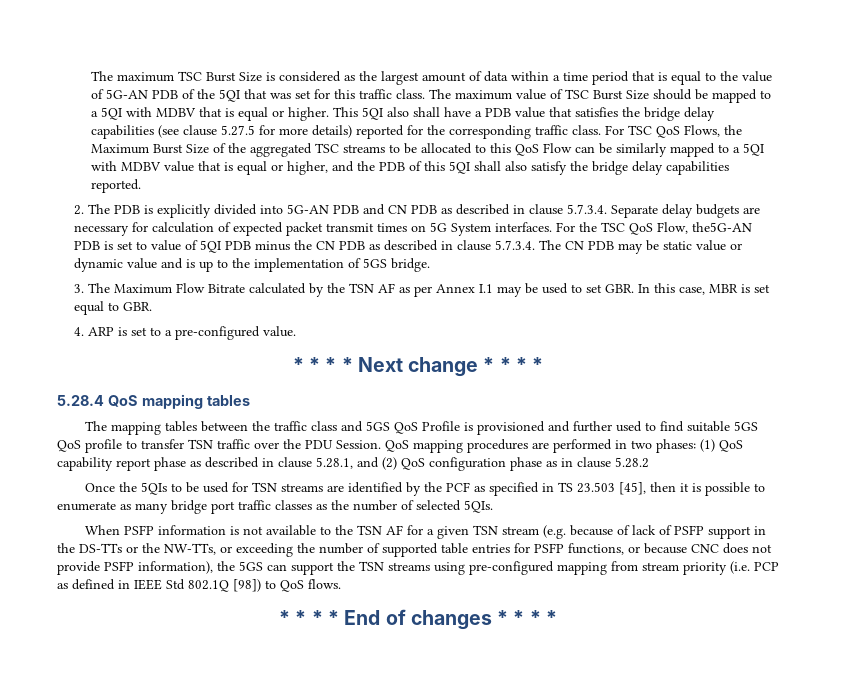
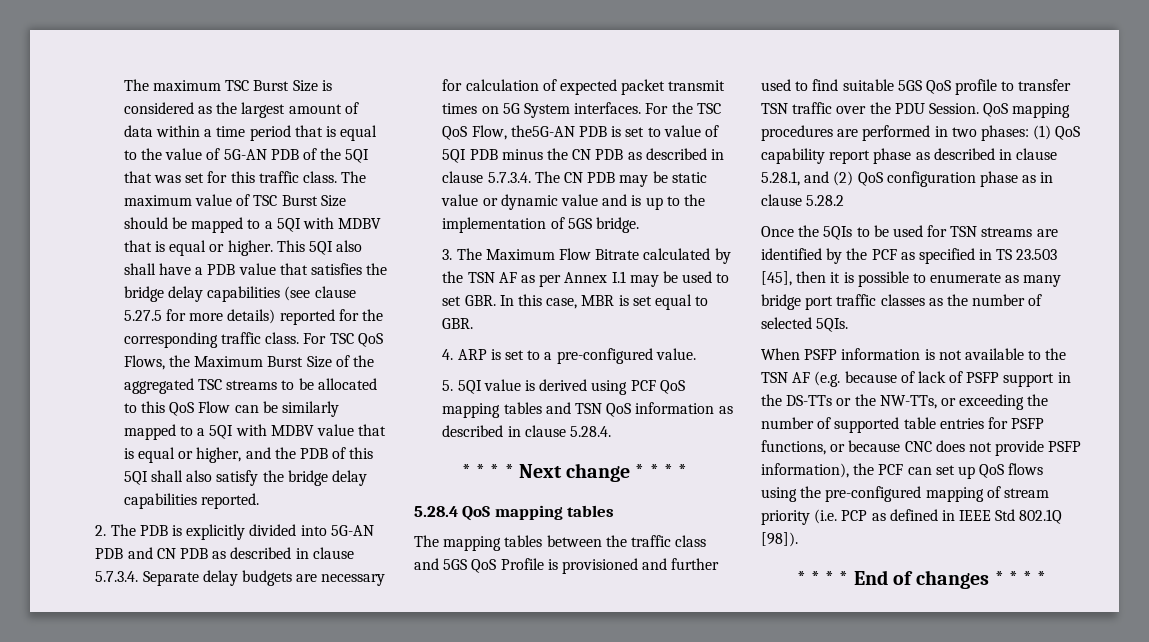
(297, 331) none -> [442,379,685,395] [442,402,733,418] [442,425,611,437] // 5. 5QI value is derived using PCF QoS mapping tables and TSN QoS information as described in clause 5.28.4.
[407,525,540,539] for a given TSN stream -> (811, 377) none
[239,561,465,575] 5GS can support the TSN streams using -> [878,463,1044,479] [761,486,822,502] PCF can set up QoS flows using the
[611,561,638,571] from -> [986,486,1001,498] of
[233,579,341,592] [98]) to QoS flows. -> [761,532,798,547] [98]).

